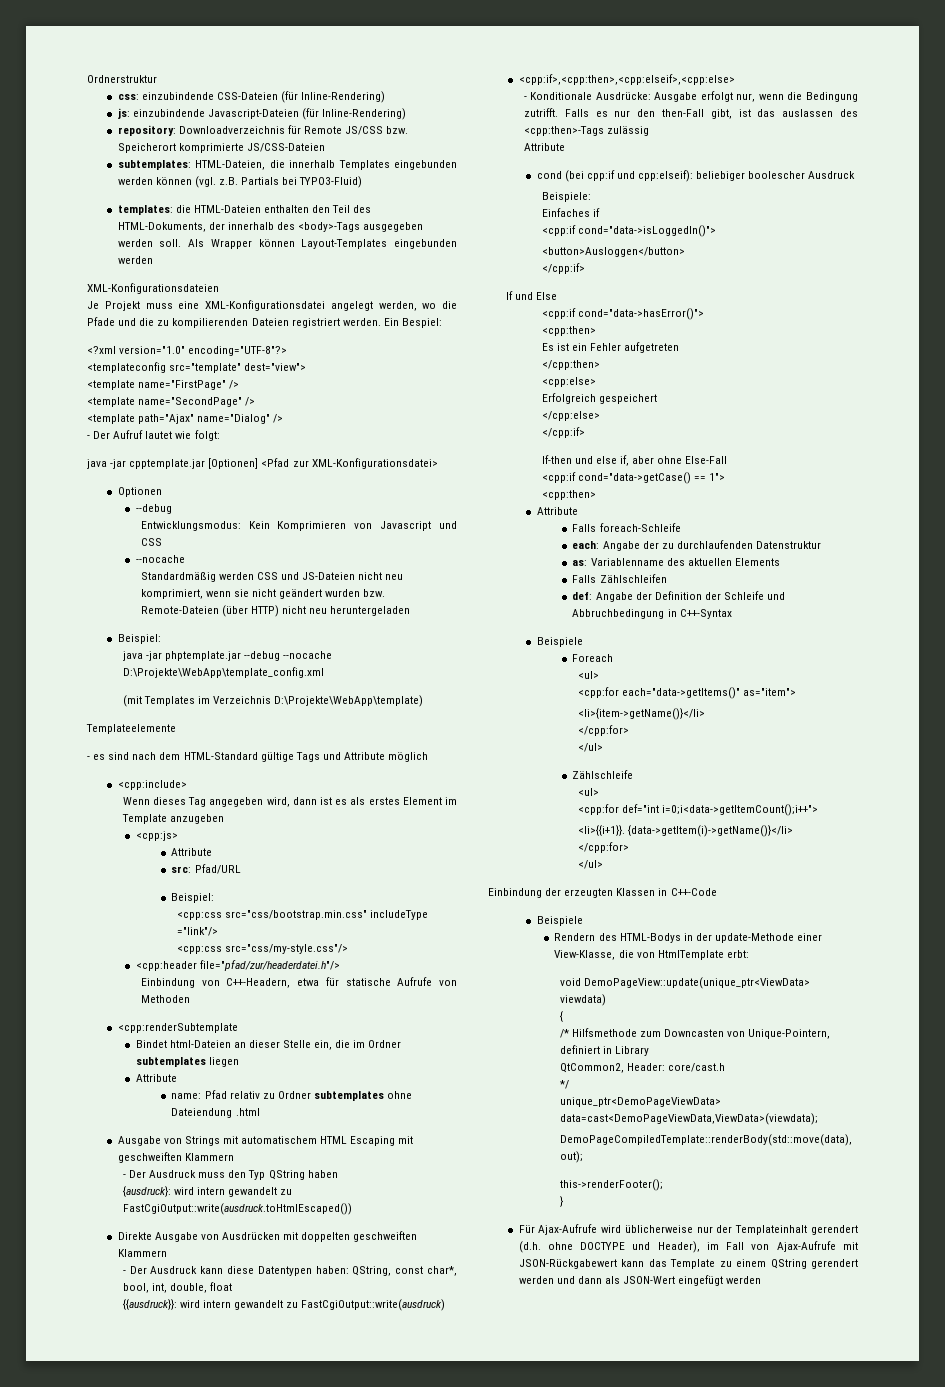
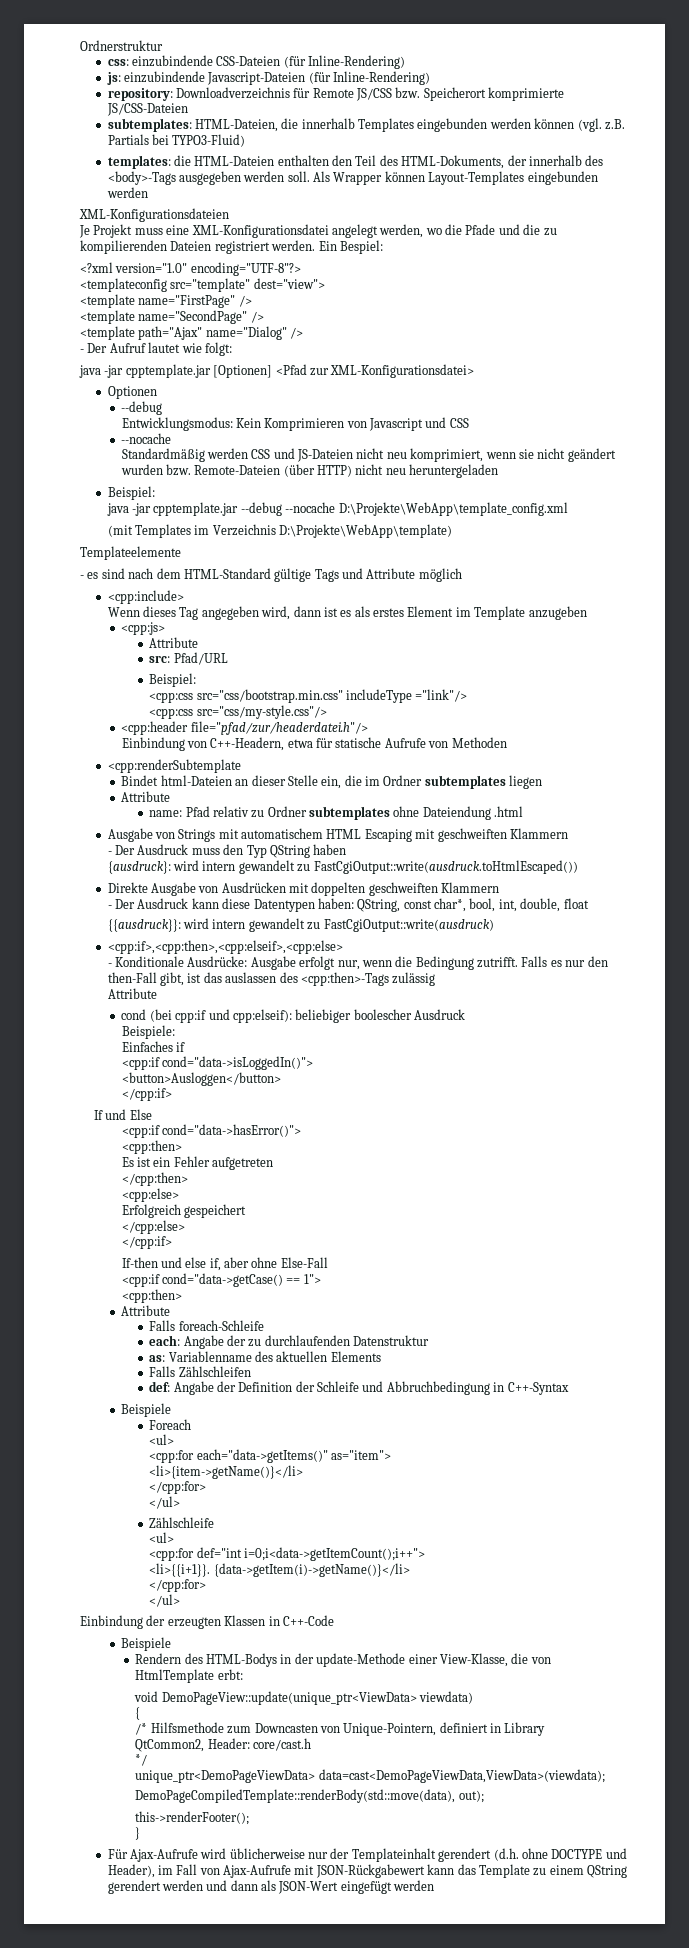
[165,651,242,661] phptemplate.jar -> [153,502,239,516] cpptemplate.jar

